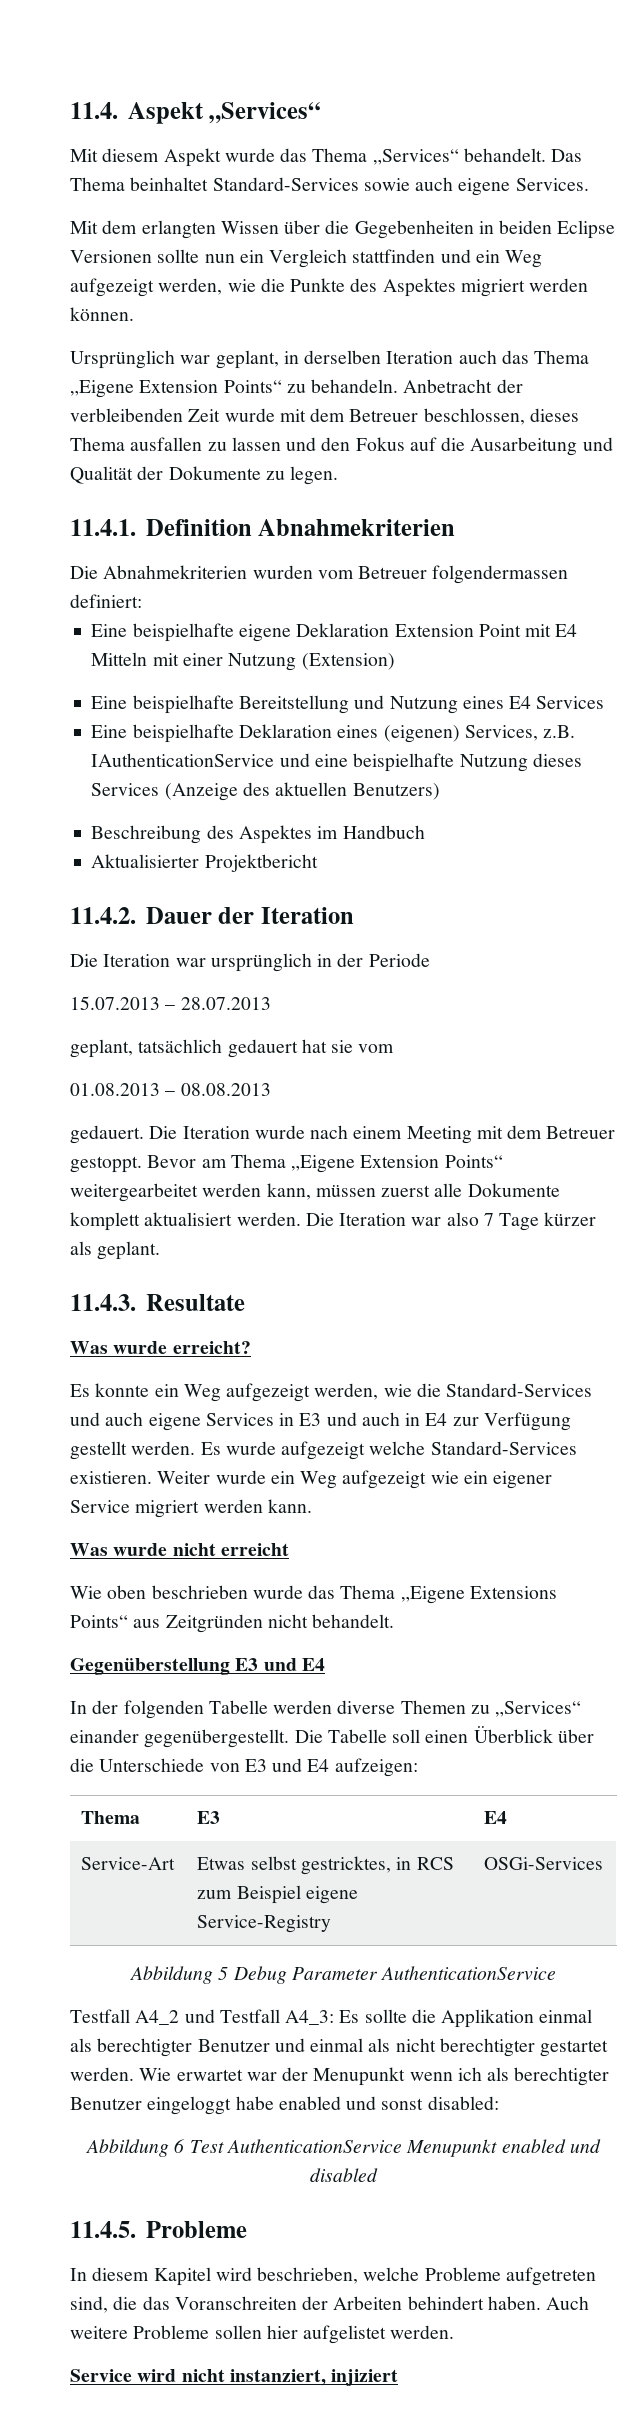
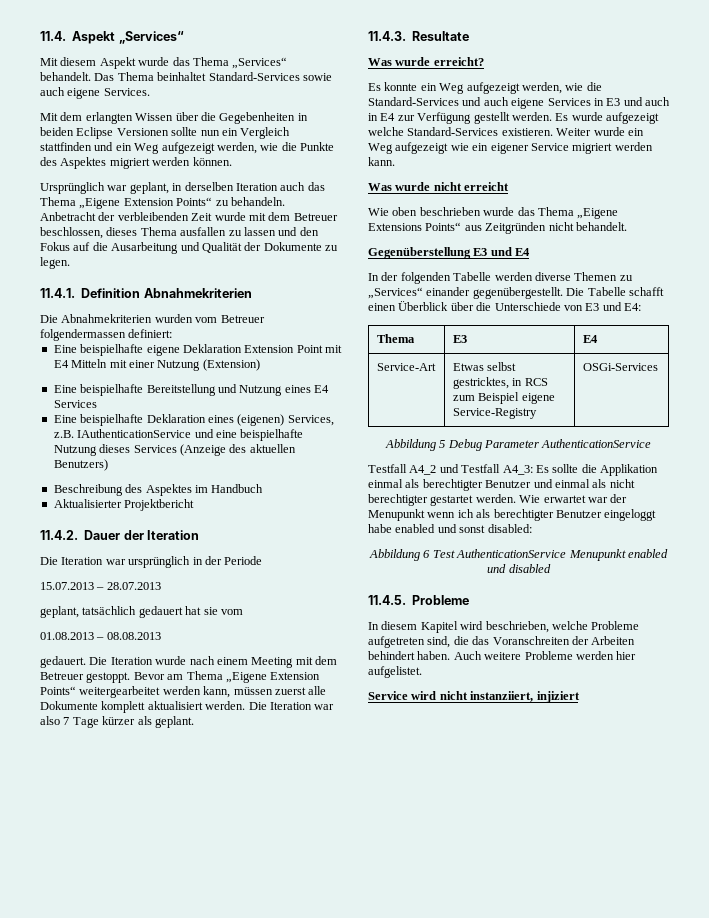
[392,1729,421,1743] soll -> [628,287,664,296] schafft
[307,1758,418,1777] E4 aufzeigen: -> [624,303,641,311] E4:
[214,2325,455,2344] sollen hier aufgelistet werden. -> [575,651,637,660] [368,666,422,678] werden hier aufgelistet.
[229,2369,326,2386] instanziert, -> [470,691,534,702] instanziiert,

